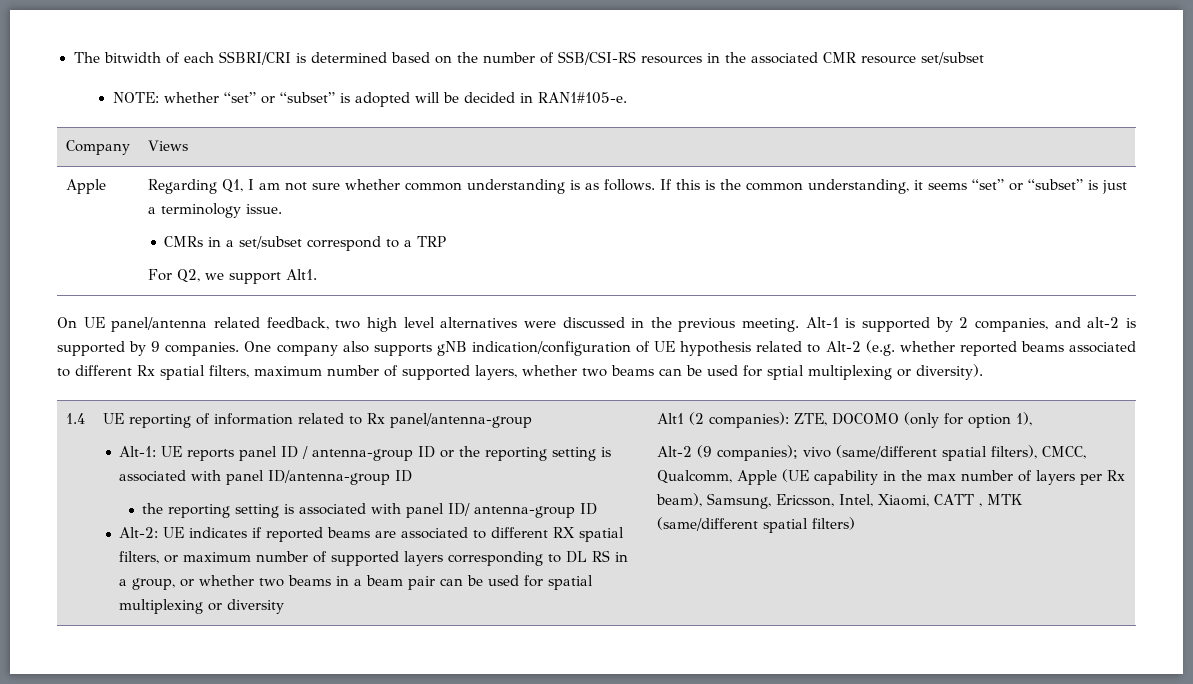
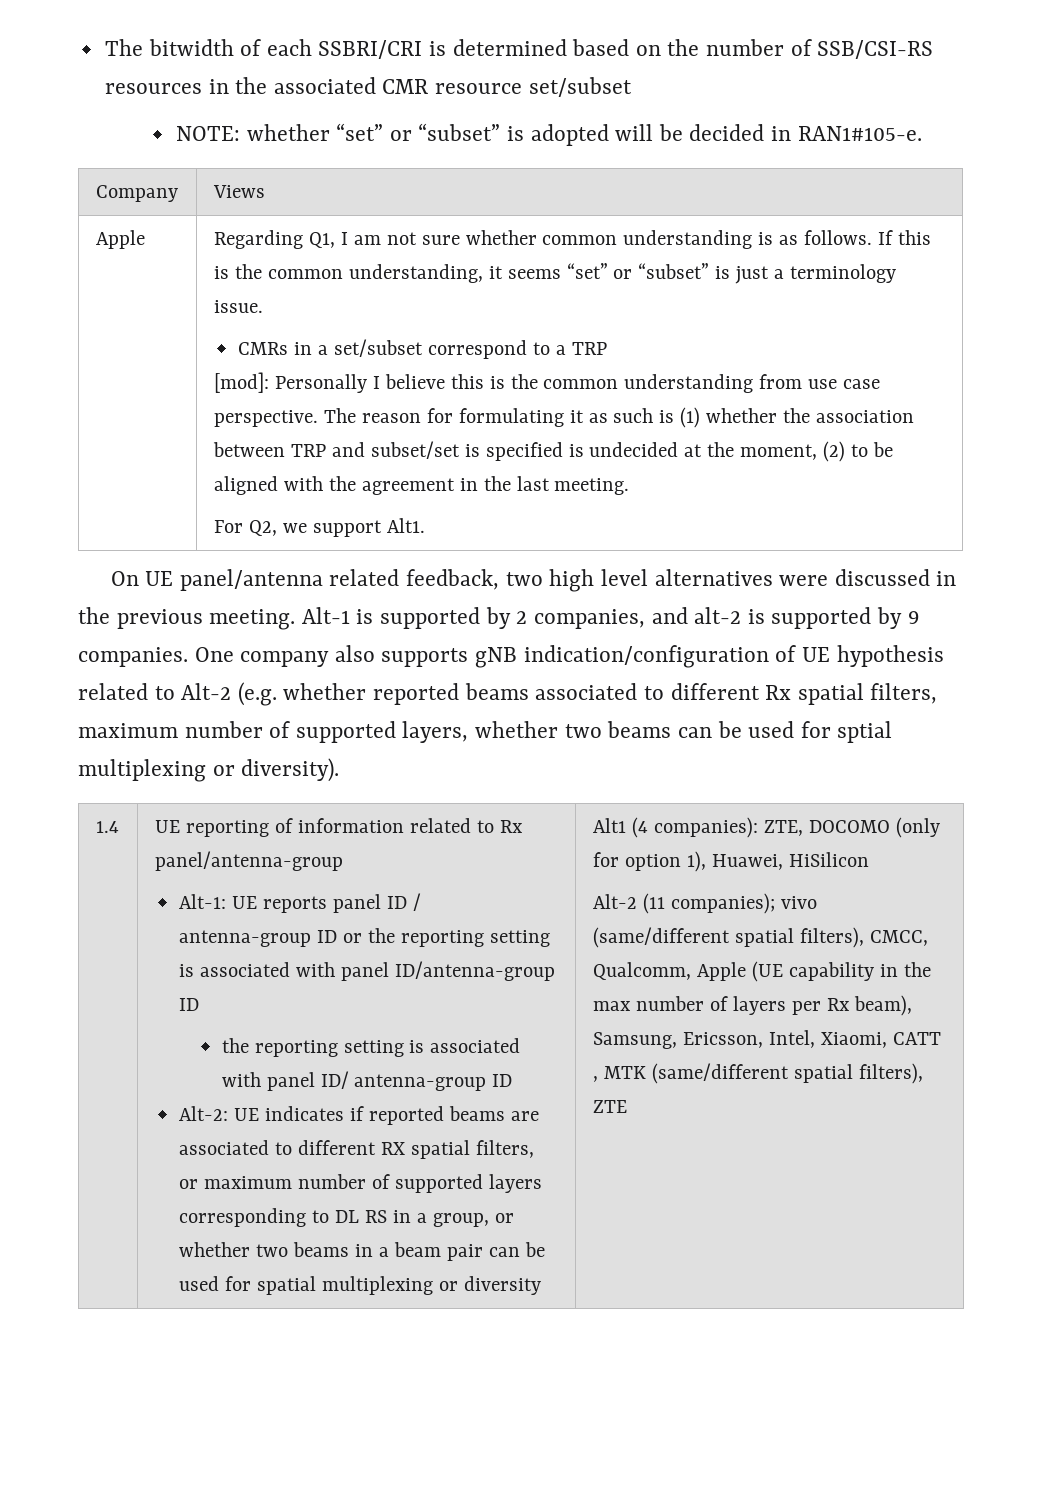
(447, 241) none -> [213,372,881,393] [213,407,915,428] [212,441,894,462] [213,476,630,495] // [mod]: Personally I believe this is the common understanding from use case perspective. The reason for formulating it as such is (1) whether the association between TRP and subset/set is specified is undecided at the moment, (2) to be aligned with the agreement in the last meeting.
[688,412,704,425] (2 -> [631,817,648,838] (4
[656,445,712,458] // Alt-2 (9 -> [711,852,869,870] [592,893,665,914] Huawei, HiSilicon // Alt-2 (11
[811,517,855,530] filters) -> [858,1063,923,1084] [592,1100,627,1113] filters), ZTE

